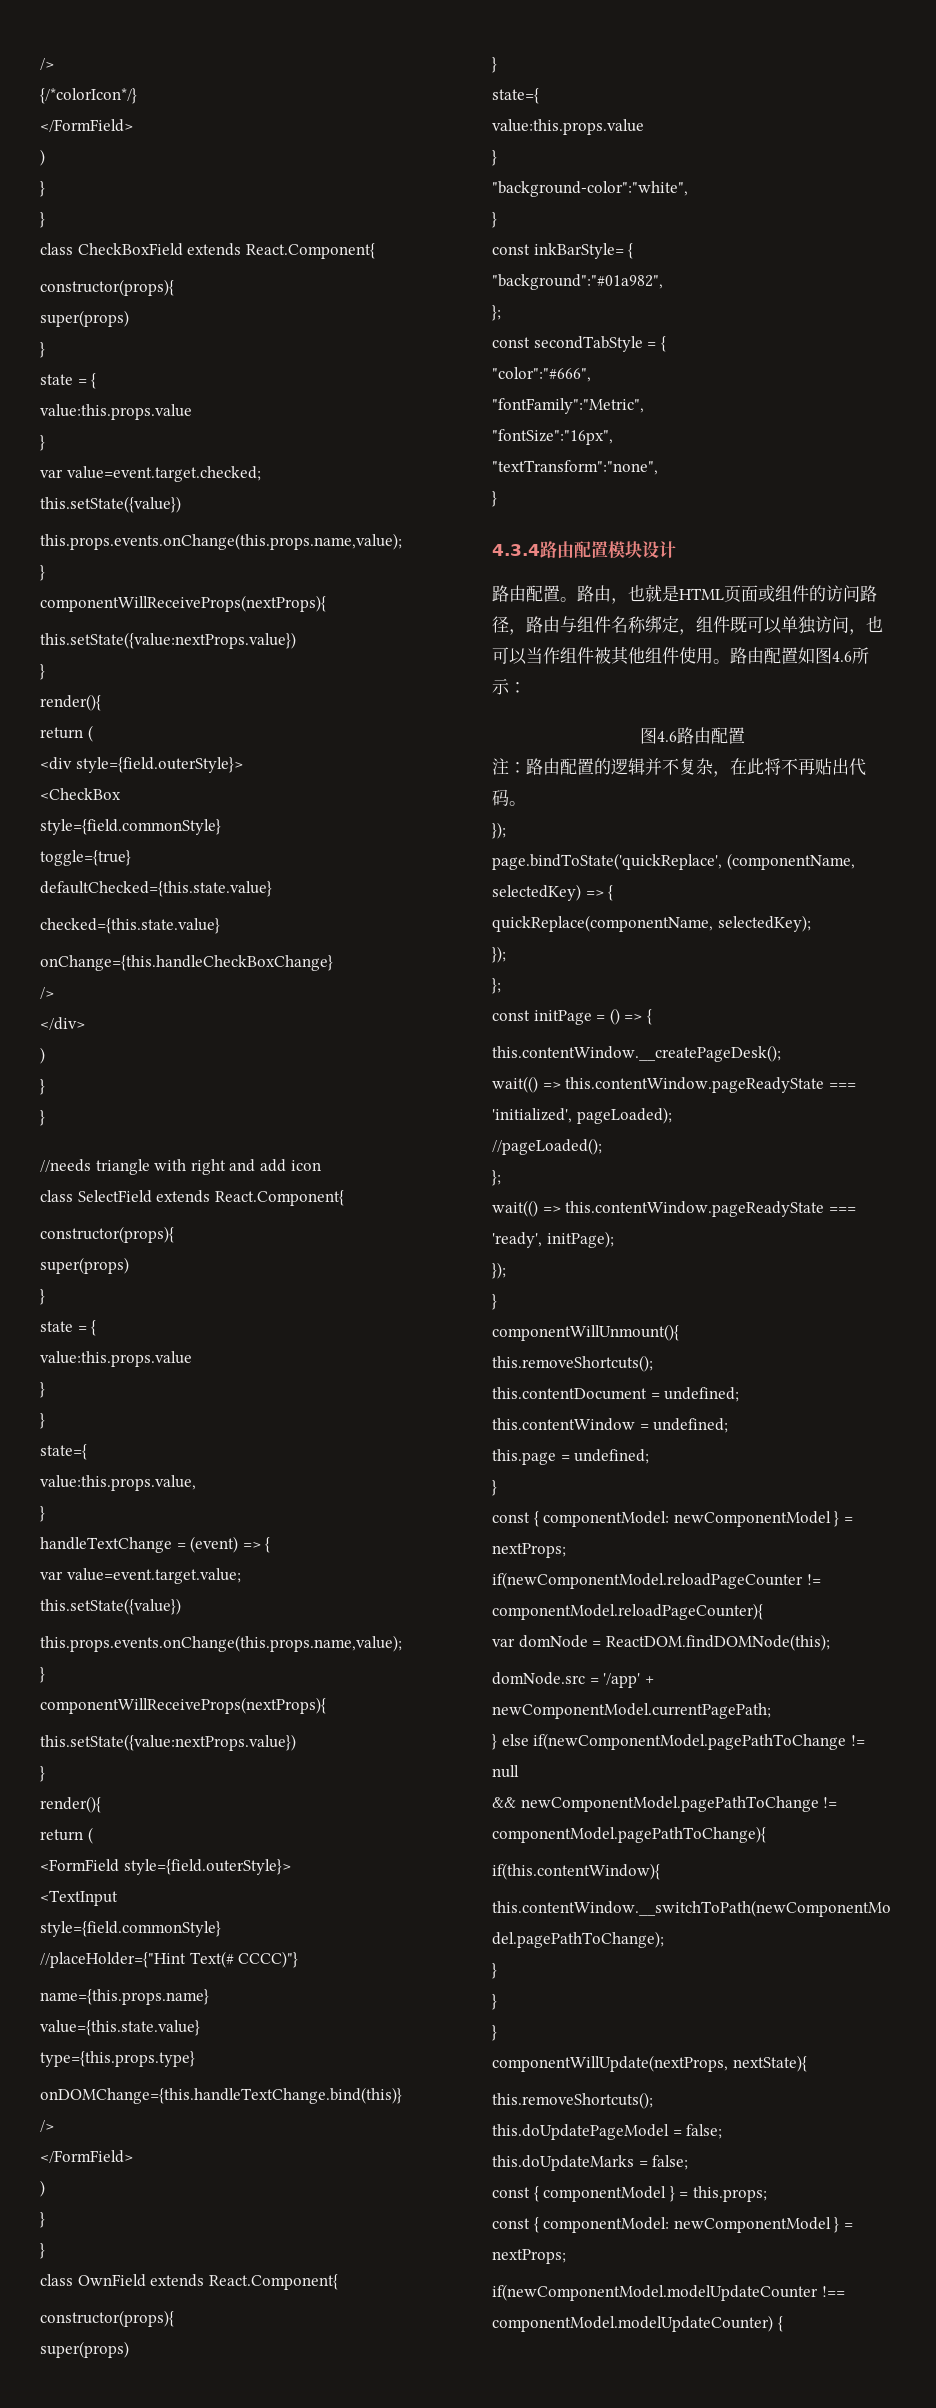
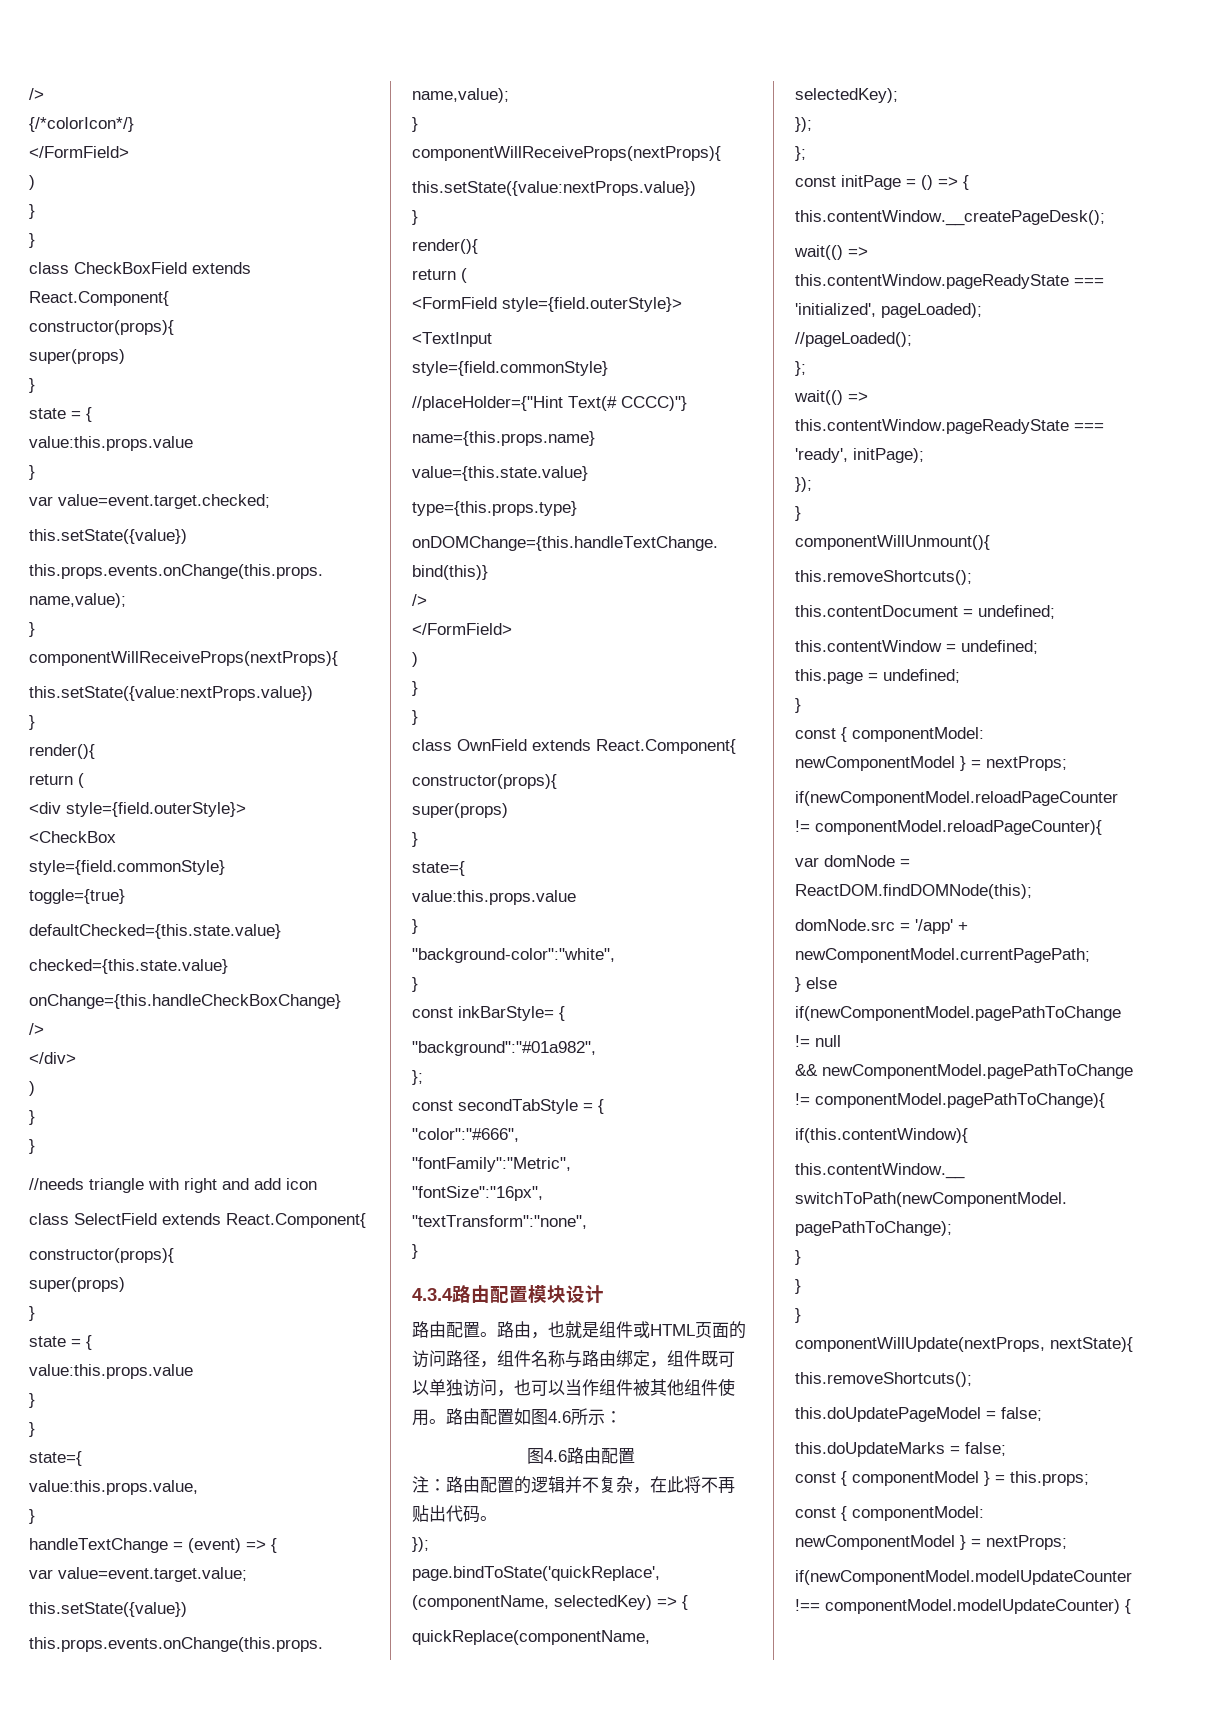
(679, 593) none -> [599,1321,650,1338] 组件或
[758,585,809,602] 或组件 -> (729, 1330) none
[526,616,577,633] 路由与 -> (497, 1364) none
(646, 624) none -> [565,1350,616,1368] 与路由

